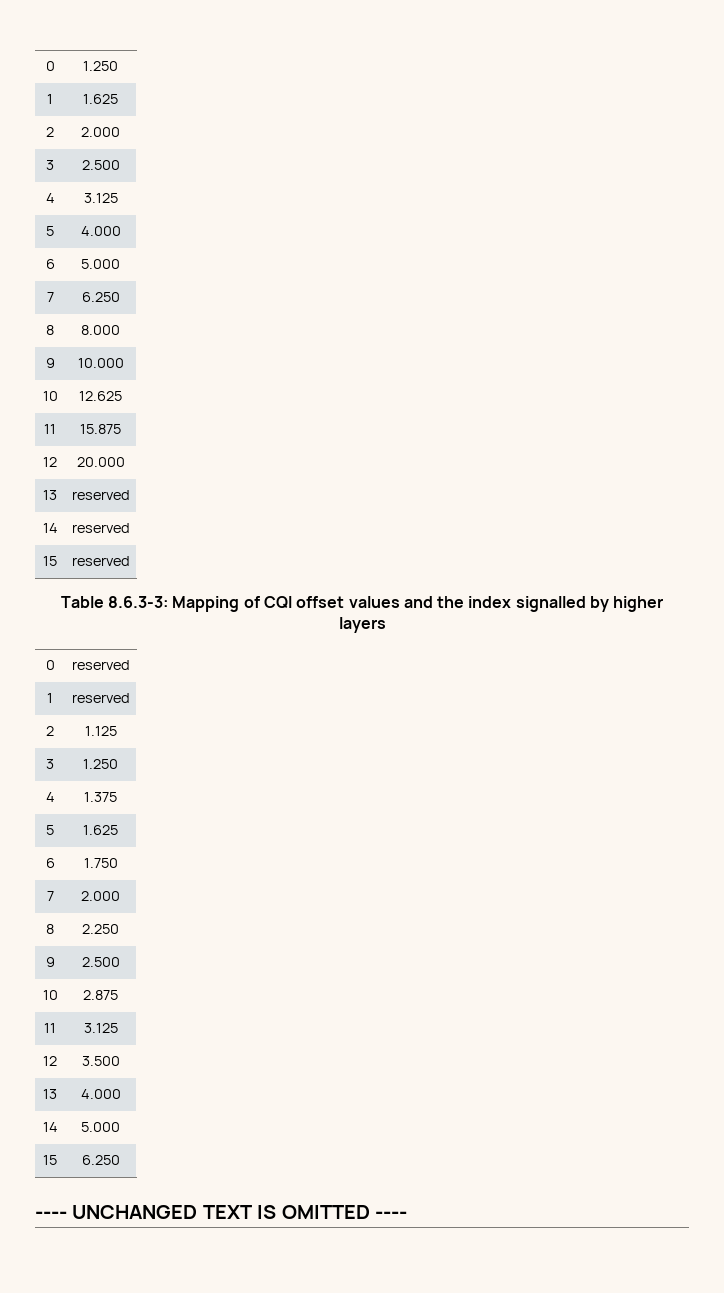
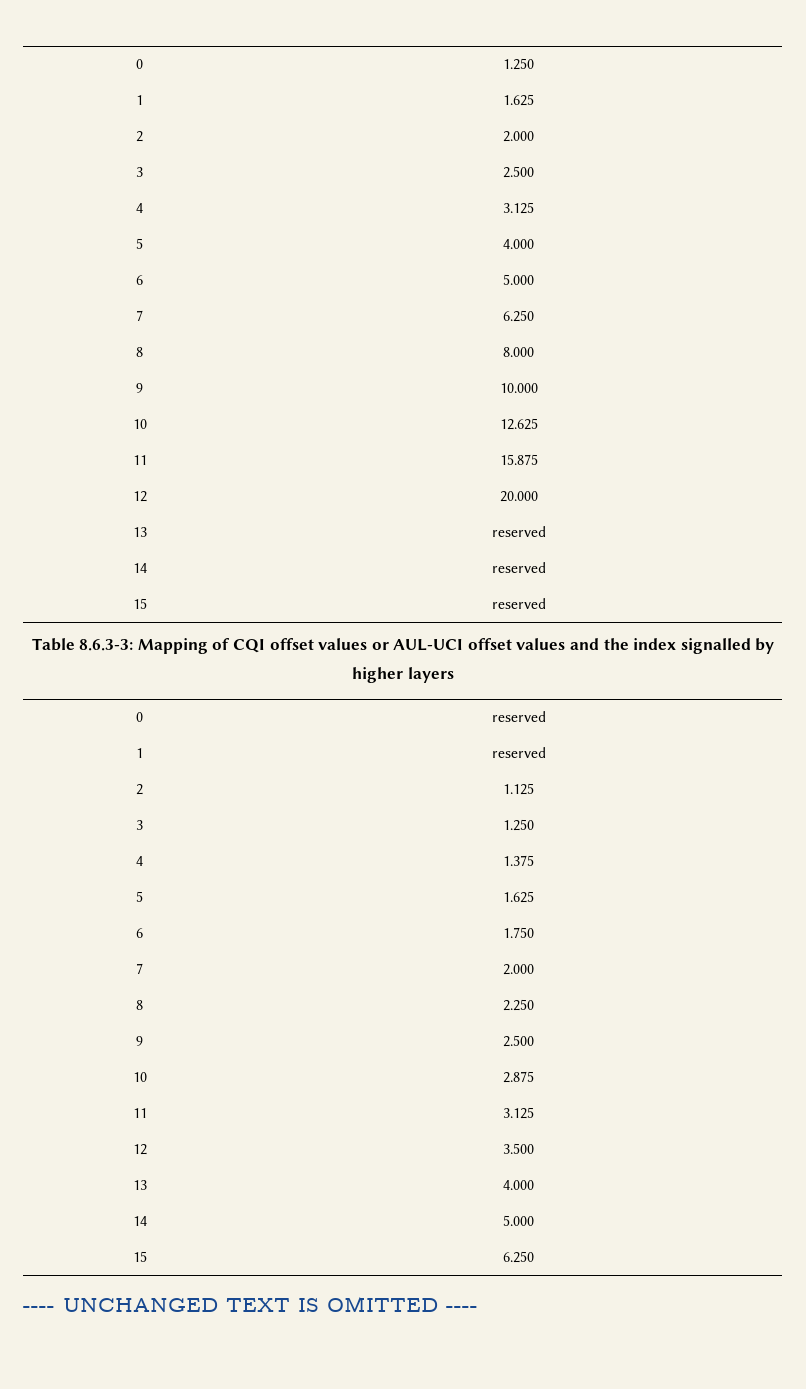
(400, 602) none -> [371,638,566,651] or AUL-UCI offset values

